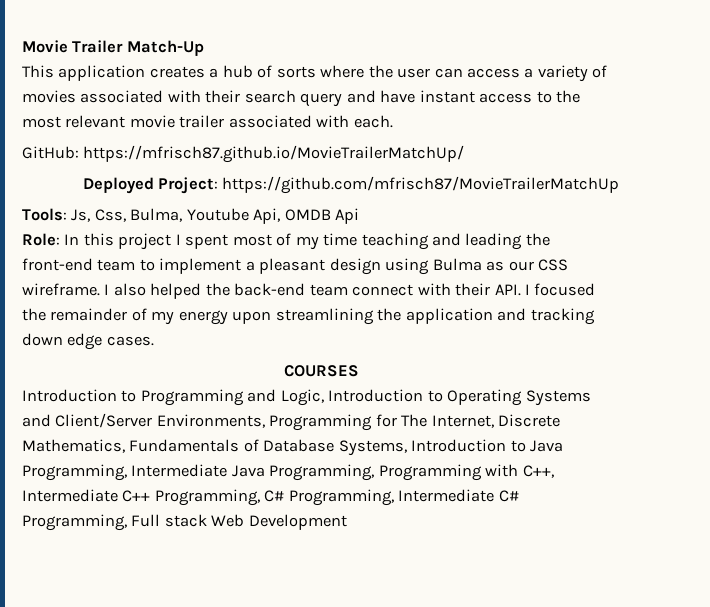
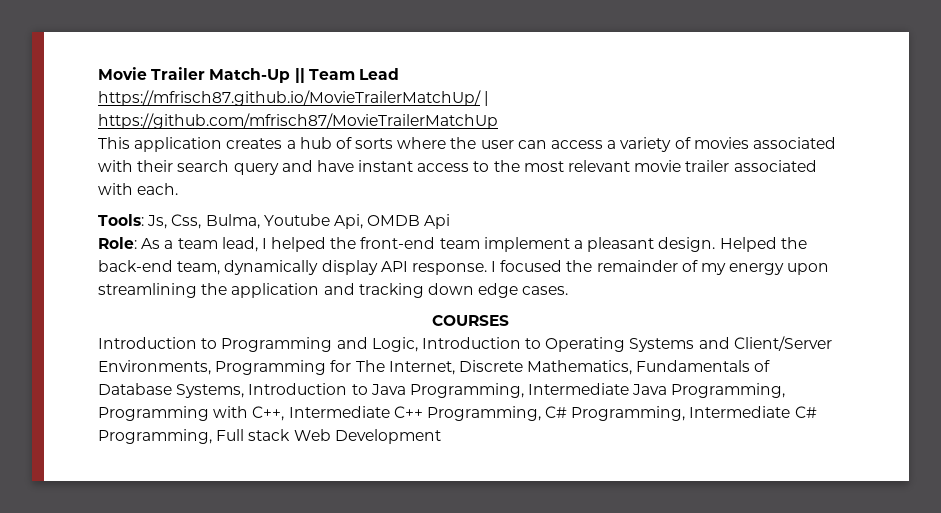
(204, 48) none -> [294,68,399,83] [98,90,490,106] [98,113,498,129] || Team Lead // https://mfrisch87.github.io/MovieTrailerMatchUp/ | https://github.com/mfrisch87/MovieTrailerMatchUp
[22,145,465,163] [82,176,620,194] // GitHub: https://mfrisch87.github.io/MovieTrailerMatchUp/ // Deployed Project: https://github.com/mfrisch87/MovieTrailerMatchUp -> (179, 189) none
[64,233,523,250] In this project I spent most of my time teaching and leading -> [141,237,327,252] As a team lead, I helped
[139,259,155,271] to -> (480, 243) none
[329,258,569,275] [22,283,521,299] design using Bulma as our CSS wireframe. I also helped the back-end team connect with their API. -> [658,237,807,252] [98,260,487,275] design. Helped the back-end team, dynamically display API response.

